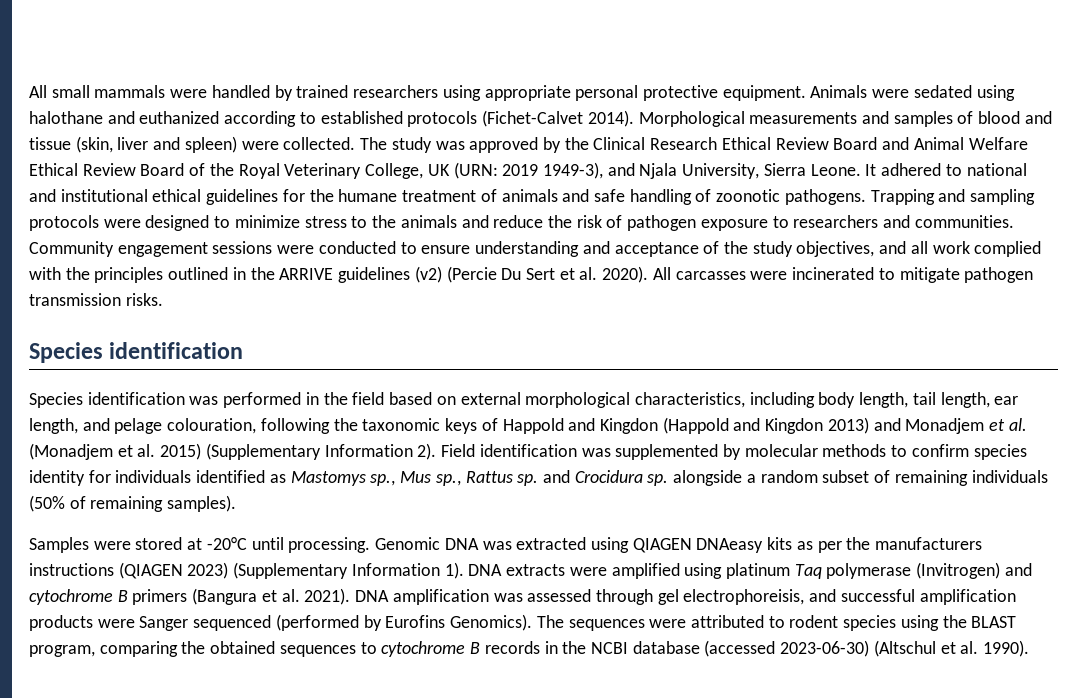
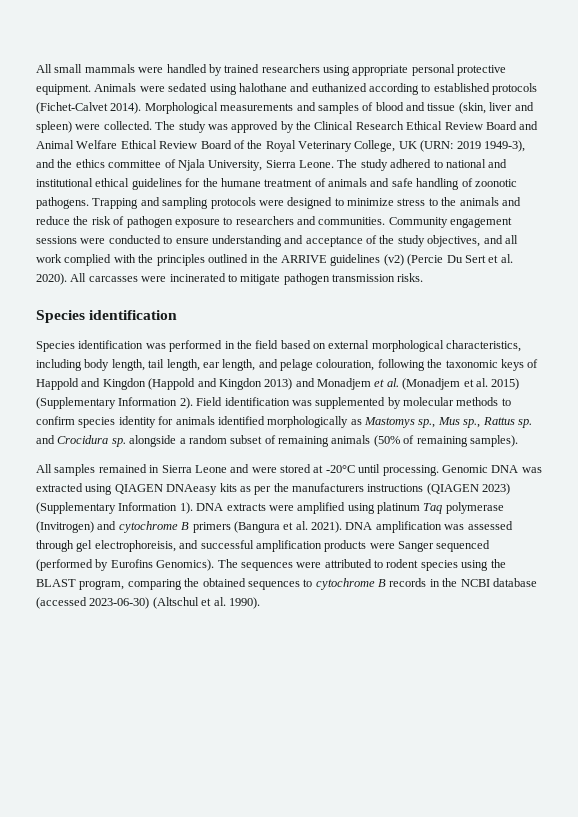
(635, 169) none -> [57,159,176,168] the ethics committee of
[865,164,877,176] It -> [337,159,388,171] The study
[115,470,266,483] individuals identified -> [175,416,349,428] animals identified morphologically
[971,470,1048,483] individuals -> [331,435,371,444] animals
[29,537,89,553] Samples -> [36,464,250,476] All samples remained in Sierra Leone and

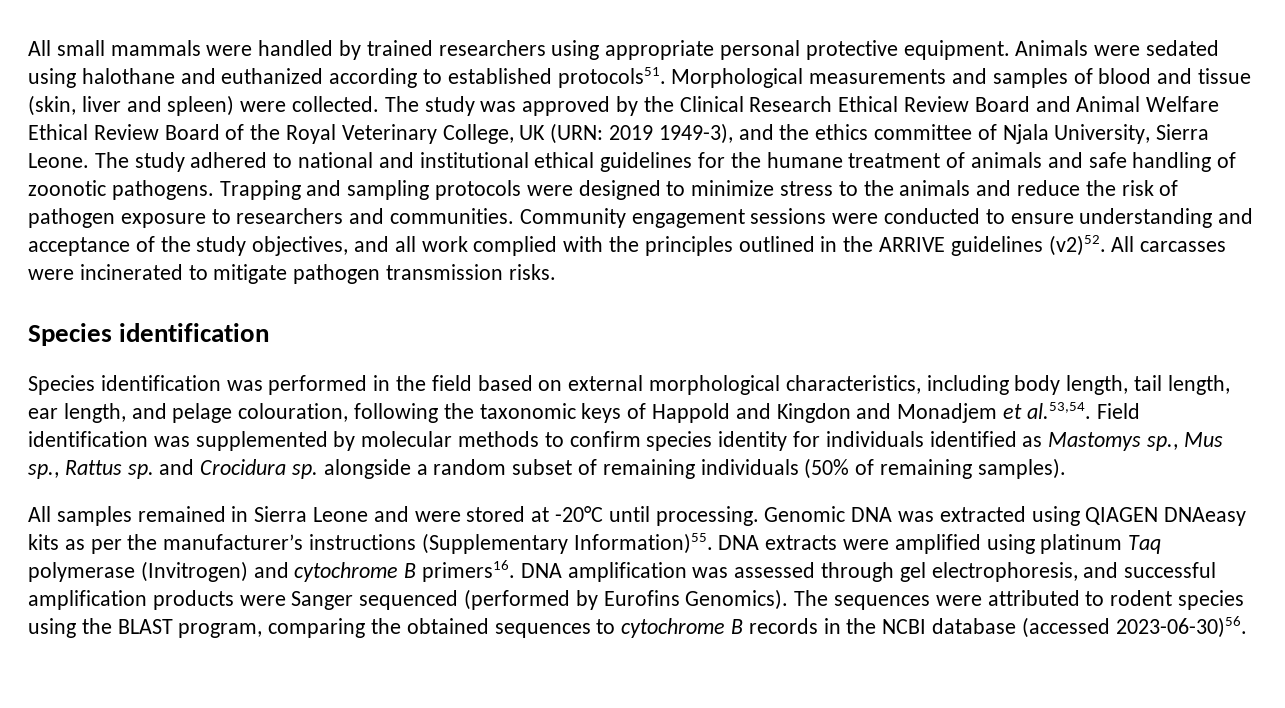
[492,83,538,95] [36,102,142,114] protocols (Fichet-Calvet 2014). -> [557,67,666,88] protocols51.
[383,254,513,266] [36,273,67,285] (v2) (Percie Du Sert et al. 2020). -> [1048,235,1106,256] (v2)52.
[148,378,520,390] [36,397,193,409] (Happold and Kingdon 2013) and Monadjem et al. (Monadjem et al. 2015) (Supplementary Information 2). -> [856,402,1091,423] and Monadjem et al.53,54.
[175,416,349,428] animals identified morphologically -> [825,431,1017,447] individuals identified
[331,435,371,444] animals -> [700,459,799,475] individuals
[292,483,511,495] [36,502,193,514] manufacturers instructions (QIAGEN 2023) (Supplementary Information 1). -> [163,533,713,554] manufacturer’s instructions (Supplementary Information)55.
[192,521,342,533] primers (Bangura et al. 2021). -> [422,560,516,582] primers16.
[94,540,176,552] electrophoreisis, -> [931,562,1078,582] electrophoresis,
[89,597,260,609] 2023-06-30) (Altschul et al. 1990). -> [1115,616,1247,638] 2023-06-30)56.

